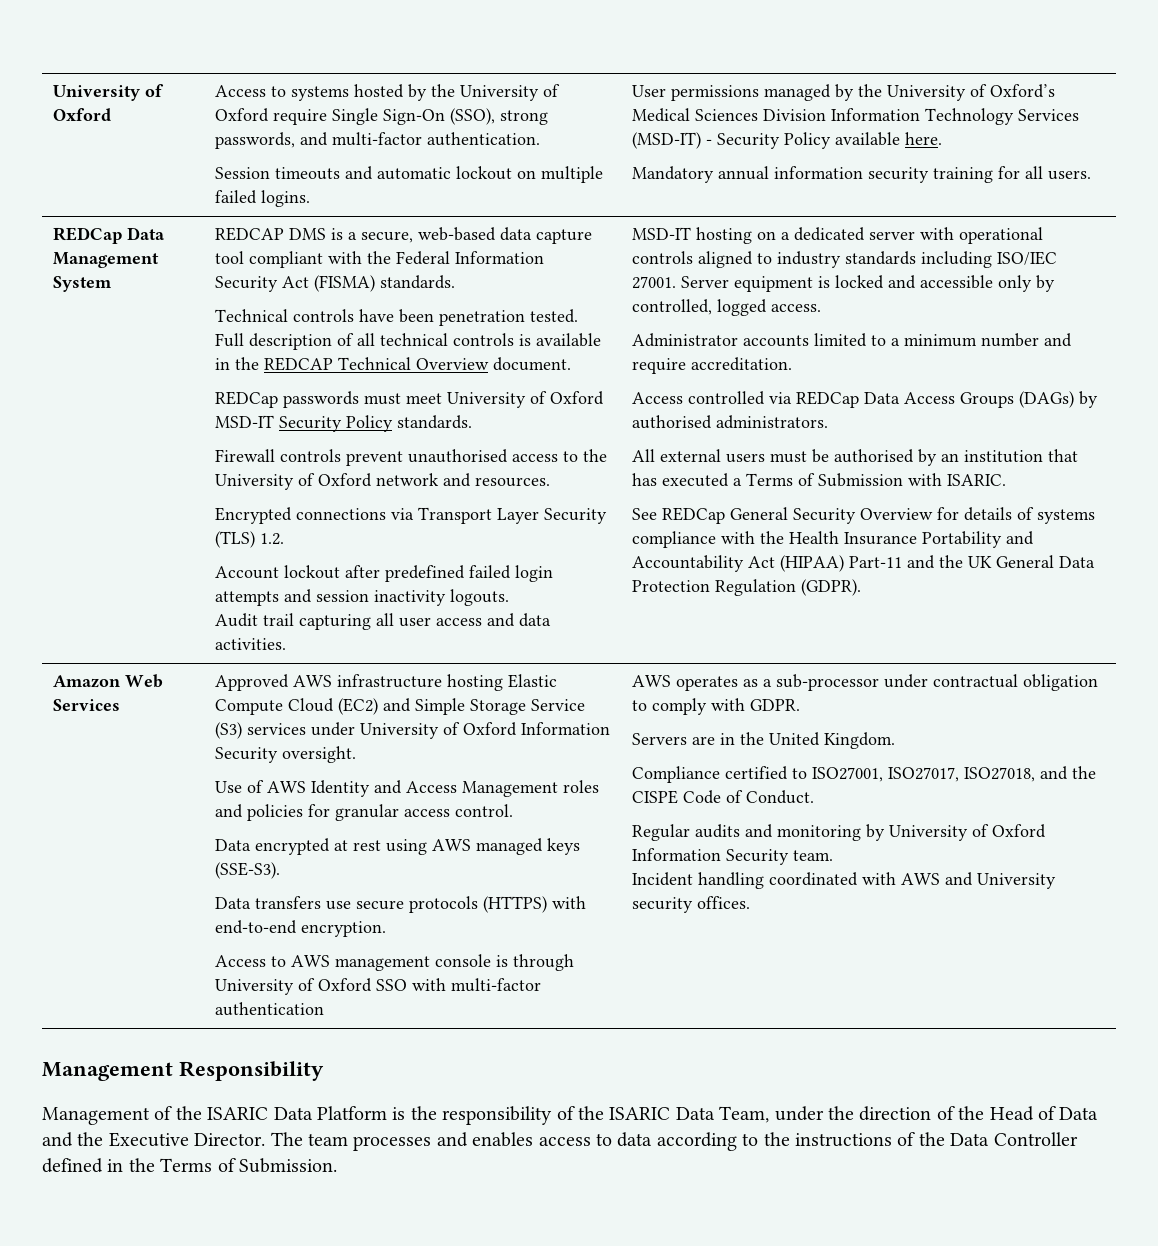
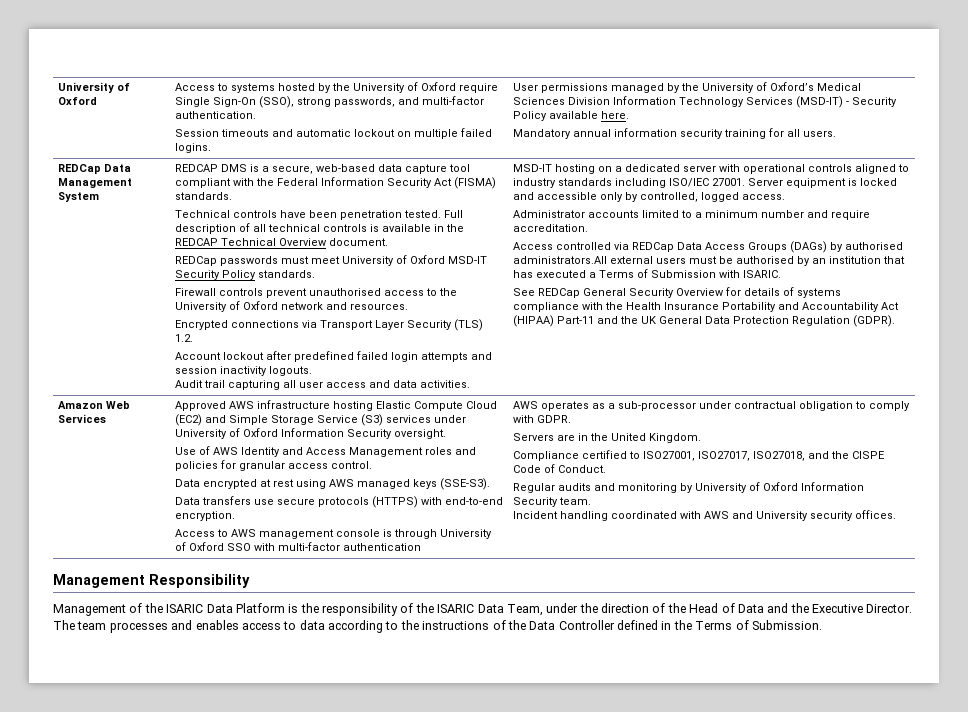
[716,415,829,429] [632,449,656,462] administrators. // All -> [513,256,608,264] administrators.All

